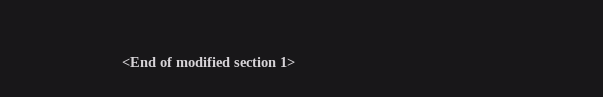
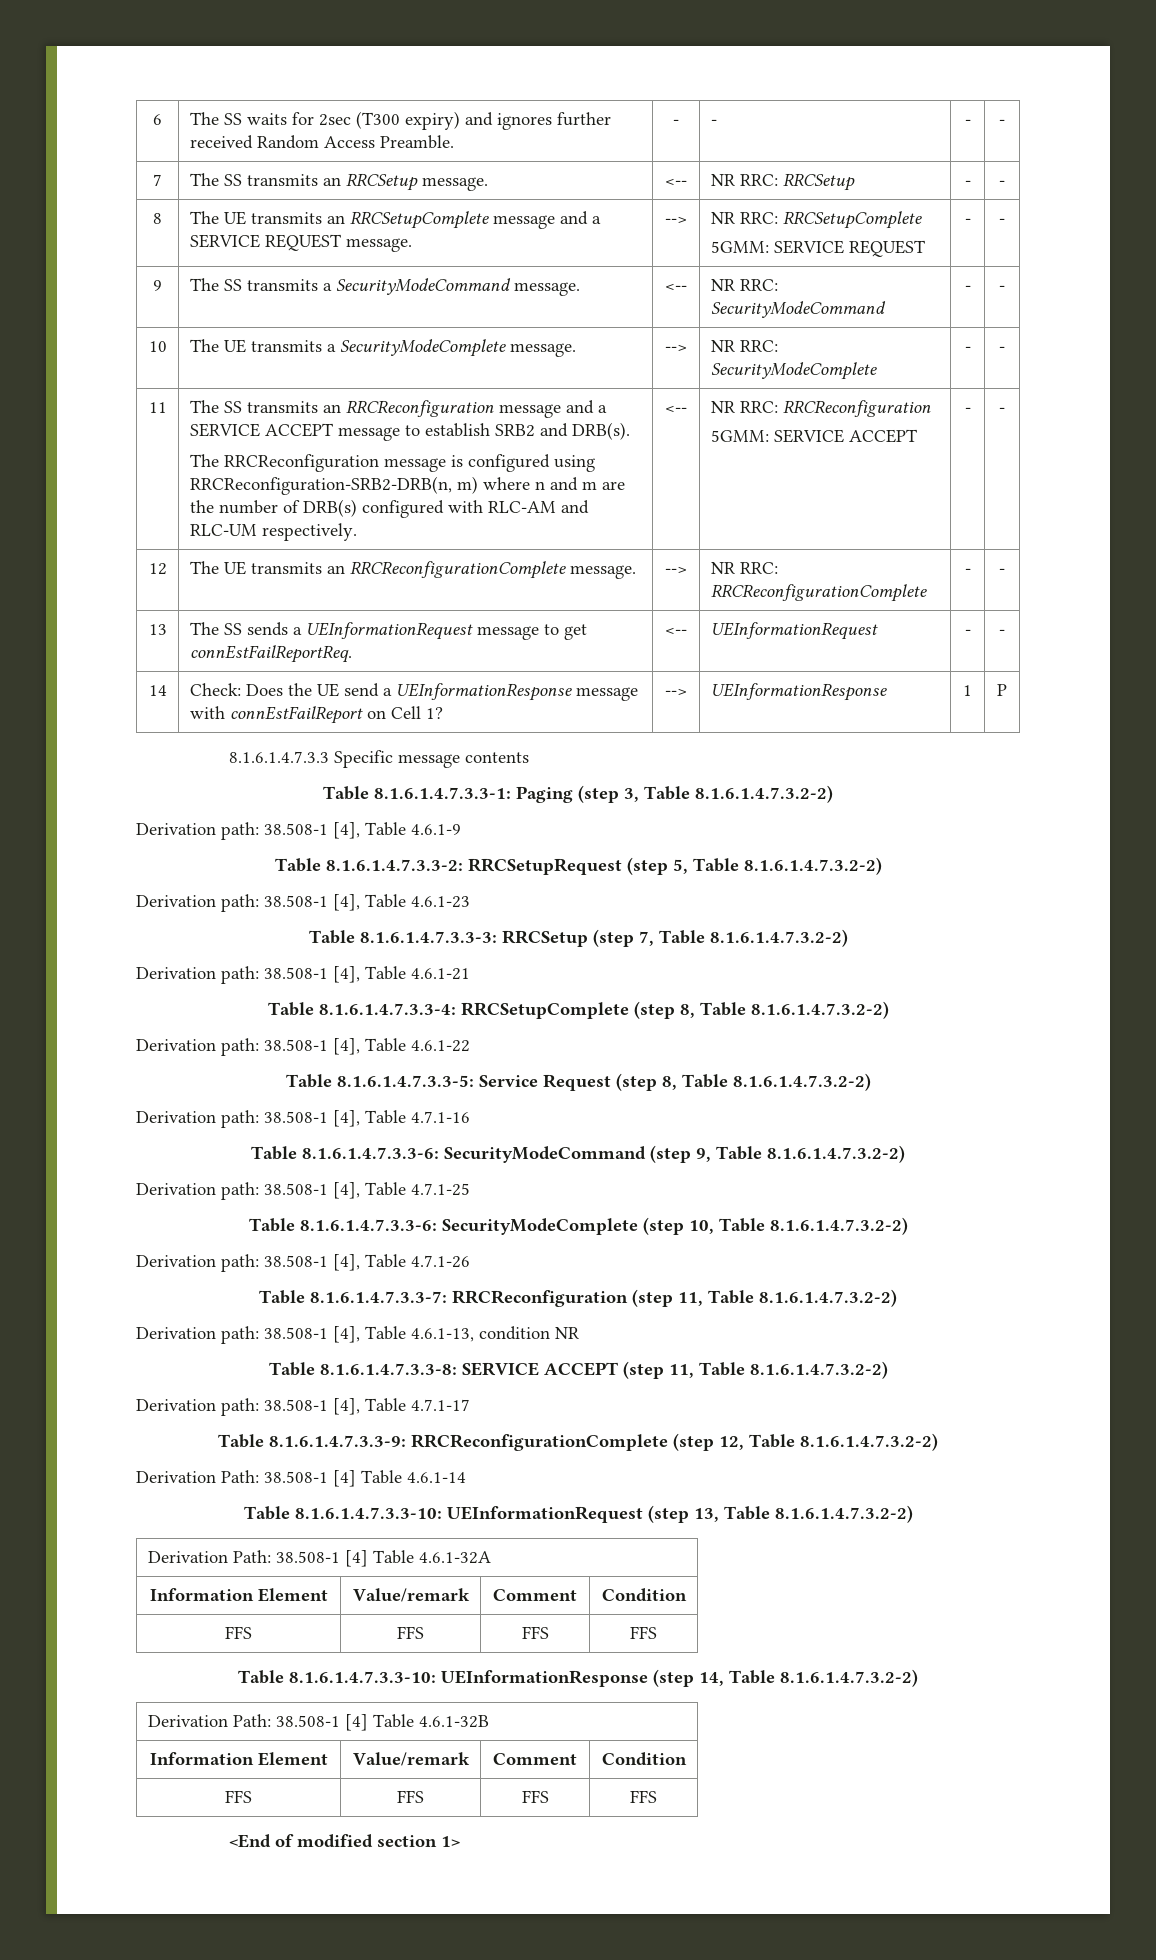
(121, 62) none -> [153,114,162,125] [189,111,611,130] [189,135,454,149] [673,119,679,125] [710,119,717,125] [964,119,971,125] [999,119,1005,125] [153,174,162,186] [189,173,488,191] [665,178,687,186] [710,173,855,191] [964,180,971,186] [999,180,1005,186] [153,213,162,224] [189,211,601,229] [189,234,412,252] [665,216,687,224] [710,211,922,229] [710,240,925,257] [964,218,971,224] [999,218,1005,224] [153,280,162,291] [189,278,580,296] [665,283,687,291] [710,279,778,291] [710,301,886,318] [964,285,971,291] [999,285,1005,291] [148,341,167,352] [189,339,576,357] [665,344,687,352] [710,340,778,352] [710,362,877,380] [964,346,971,352] [999,346,1005,352] [148,402,167,413] [189,400,607,418] [189,422,630,441] [189,454,595,472] [189,476,625,495] [189,499,589,518] [189,523,357,541] [665,405,687,413] [710,400,931,417] [710,429,917,443] [964,407,971,413] [999,407,1005,413] [148,563,167,575] [189,561,636,579] [665,566,687,574] [710,562,778,574] [710,584,927,602] [964,568,971,574] [999,568,1005,574] [148,624,167,635] [189,622,587,640] [189,645,352,663] [665,627,687,635] [710,622,878,640] [964,629,971,635] [999,629,1005,635] [148,685,167,696] [189,683,638,701] [189,706,443,724] [665,688,687,696] [710,683,887,701] [963,685,972,696] [997,684,1007,696] [229,750,530,768] [323,785,833,803] [136,822,461,840] [274,857,882,875] [136,894,470,912] [308,929,848,947] [136,966,470,984] [267,1001,889,1019] [136,1038,470,1056] [285,1073,871,1091] [136,1110,470,1128] [251,1145,905,1163] [136,1182,470,1200] [248,1217,908,1235] [136,1254,470,1272] [259,1289,897,1307] [136,1326,579,1344] [268,1361,888,1379] [136,1398,470,1416] [218,1433,938,1451] [136,1470,466,1487] [243,1505,913,1523] [147,1550,491,1567] [149,1588,328,1602] [352,1588,470,1602] [493,1589,577,1601] [601,1588,687,1602] [225,1626,252,1639] [397,1626,424,1639] [521,1626,549,1639] [630,1626,657,1639] [238,1669,918,1687] [147,1714,489,1731] [149,1752,328,1766] [352,1752,470,1766] [493,1753,577,1765] [601,1752,687,1766] [225,1790,252,1803] [397,1790,424,1803] [521,1790,549,1803] [630,1790,657,1803] 6 | The SS waits for 2sec (T300 expiry) and ignores further received Random Access Preamble. | - | - | - | - // 7 | The SS transmits an RRCSetup message. | <-- | NR RRC: RRCSetup | - | - // 8 | The UE transmits an RRCSetupComplete message and a SERVICE REQUEST message. | --> | NR RRC: RRCSetupComplete // 5GMM: SERVICE REQUEST | - | - // 9 | The SS transmits a SecurityModeCommand message. | <-- | NR RRC: SecurityModeCommand | - | - // 10 | The UE transmits a SecurityModeComplete message. | --> | NR RRC: SecurityModeComplete | - | - // 11 | The SS transmits an RRCReconfiguration message and a SERVICE ACCEPT message to establish SRB2 and DRB(s). // The RRCReconfiguration message is configured using RRCReconfiguration-SRB2-DRB(n, m) where n and m are the number of DRB(s) configured with RLC-AM and RLC-UM respectively. | <-- | NR RRC: RRCReconfiguration // 5GMM: SERVICE ACCEPT | - | - // 12 | The UE transmits an RRCReconfigurationComplete message. | --> | NR RRC: RRCReconfigurationComplete | - | - // 13 | The SS sends a UEInformationRequest message to get connEstFailReportReq. | <-- | UEInformationRequest | - | - // 14 | Check: Does the UE send a UEInformationResponse message with connEstFailReport on Cell 1? | --> | UEInformationResponse | 1 | P // 8.1.6.1.4.7.3.3 Specific message contents // Table 8.1.6.1.4.7.3.3-1: Paging (step 3, Table 8.1.6.1.4.7.3.2-2) // Derivation path: 38.508-1 [4], Table 4.6.1-9 // Table 8.1.6.1.4.7.3.3-2: RRCSetupRequest (step 5, Table 8.1.6.1.4.7.3.2-2) // Derivation path: 38.508-1 [4], Table 4.6.1-23 // Table 8.1.6.1.4.7.3.3-3: RRCSetup (step 7, Table 8.1.6.1.4.7.3.2-2) // Derivation path: 38.508-1 [4], Table 4.6.1-21 // Table 8.1.6.1.4.7.3.3-4: RRCSetupComplete (step 8, Table 8.1.6.1.4.7.3.2-2) // Derivation path: 38.508-1 [4], Table 4.6.1-22 // Table 8.1.6.1.4.7.3.3-5: Service Request (step 8, Table 8.1.6.1.4.7.3.2-2) // Derivation path: 38.508-1 [4], Table 4.7.1-16 // Table 8.1.6.1.4.7.3.3-6: SecurityModeCommand (step 9, Table 8.1.6.1.4.7.3.2-2) // Derivation path: 38.508-1 [4], Table 4.7.1-25 // Table 8.1.6.1.4.7.3.3-6: SecurityModeComplete (step 10, Table 8.1.6.1.4.7.3.2-2) // Derivation path: 38.508-1 [4], Table 4.7.1-26 // Table 8.1.6.1.4.7.3.3-7: RRCReconfiguration (step 11, Table 8.1.6.1.4.7.3.2-2) // Derivation path: 38.508-1 [4], Table 4.6.1-13, condition NR // Table 8.1.6.1.4.7.3.3-8: SERVICE ACCEPT (step 11, Table 8.1.6.1.4.7.3.2-2) // Derivation path: 38.508-1 [4], Table 4.7.1-17 // Table 8.1.6.1.4.7.3.3-9: RRCReconfigurationComplete (step 12, Table 8.1.6.1.4.7.3.2-2) // Derivation Path: 38.508-1 [4] Table 4.6.1-14 // Table 8.1.6.1.4.7.3.3-10: UEInformationRequest (step 13, Table 8.1.6.1.4.7.3.2-2) // Derivation Path: 38.508-1 [4] Table 4.6.1-32A // Information Element | Value/remark | Comment | Condition // FFS | FFS | FFS | FFS // Table 8.1.6.1.4.7.3.3-10: UEInformationResponse (step 14, Table 8.1.6.1.4.7.3.2-2) // Derivation Path: 38.508-1 [4] Table 4.6.1-32B // Information Element | Value/remark | Comment | Condition // FFS | FFS | FFS | FFS //

